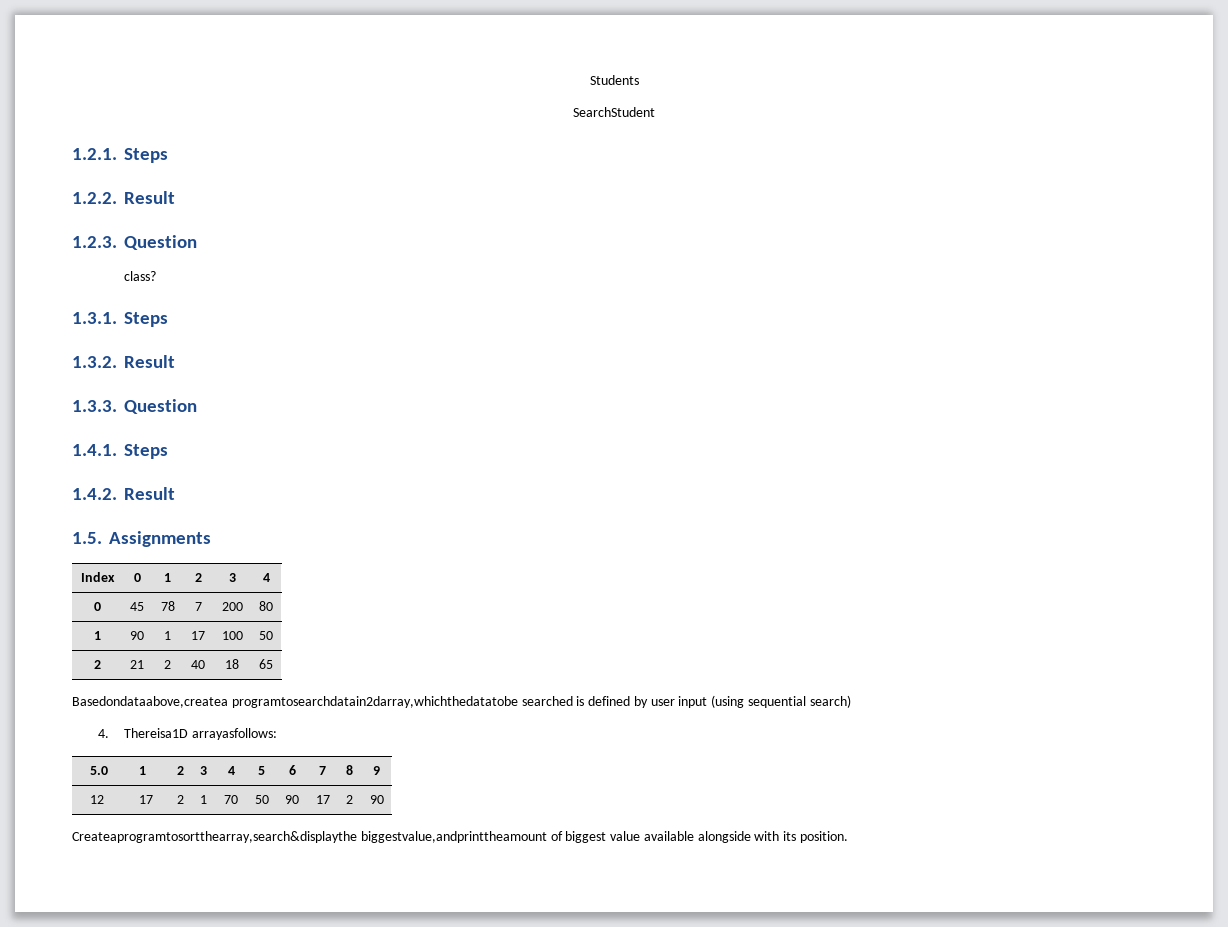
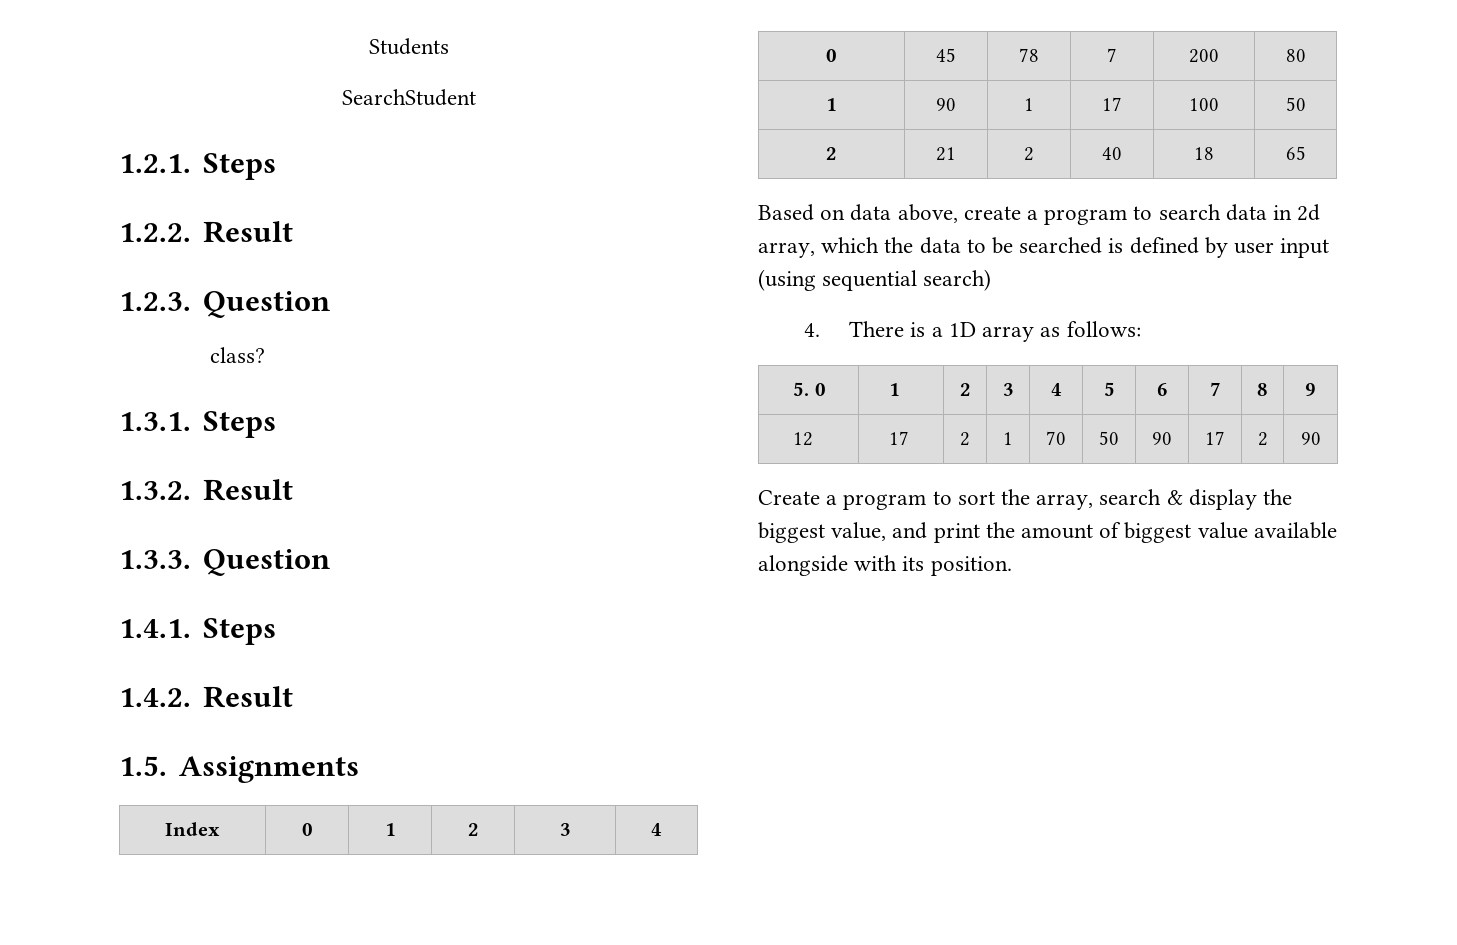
[72,696,518,708] Basedondataabove,createa programtosearchdatain2darray,whichthedatatobe -> [758,204,1321,225] [758,237,1014,258] Based on data above, create a program to search data in 2d array, which the data to be
[123,728,277,740] [90,766,109,775] Thereisa1D arrayasfollows: // 5.0 -> [849,321,1141,342] [793,382,826,396] There is a 1D array as follows: // 5. 0
[72,831,547,843] Createaprogramtosortthearray,search&displaythe biggestvalue,andprinttheamount -> [758,489,1293,510] [758,522,1094,543] Create a program to sort the array, search & display the biggest value, and print the amount

